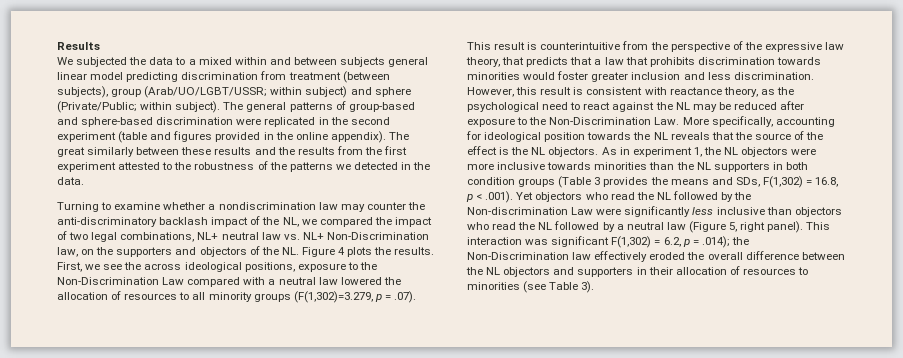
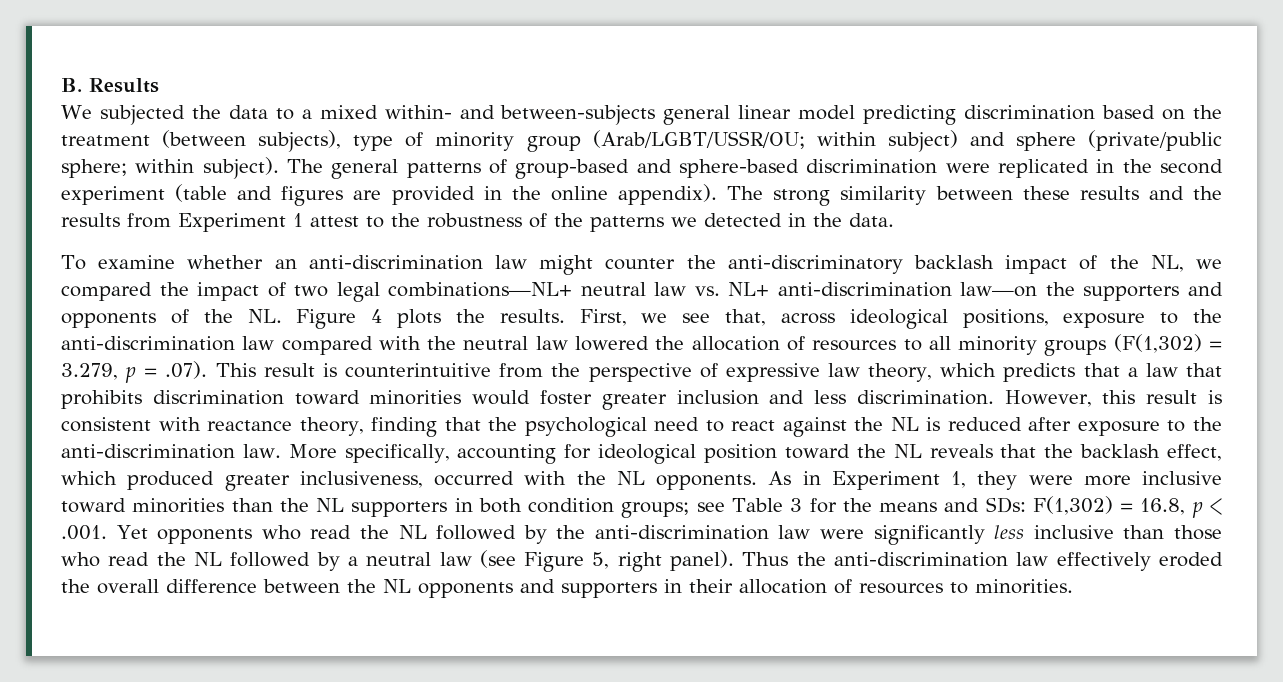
(57, 46) none -> [61,78,82,92] B.
[234,57,386,67] within and between subjects -> [384,105,656,125] within- and between-subjects
[260,71,390,83] [57,86,268,98] from treatment (between subjects), group (Arab/UO/LGBT/USSR; -> [1102,105,1223,120] [61,130,805,152] based on the treatment (between subjects), type of minority group (Arab/LGBT/USSR/OU;
[57,101,137,113] (Private/Public; -> [1088,130,1222,151] [61,159,127,178] (private/public sphere;
(213, 136) none -> [353,190,382,200] are
[57,147,135,157] great similarly -> [773,186,927,206] strong similarity
[364,146,408,155] [57,162,161,172] the first experiment attested -> [178,213,359,232] Experiment 1 attest
[57,202,365,212] Turning to examine whether a nondiscrimination law may -> [61,255,594,275] To examine whether an anti-discrimination law might
[120,232,219,242] combinations, NL+ -> [388,282,573,297] combinations—NL+
[326,232,429,240] [57,247,95,257] Non-Discrimination law, on -> [777,282,1038,297] anti-discrimination law—on
[199,247,247,257] objectors -> [61,312,156,328] opponents
[124,262,142,270] the -> [725,309,767,326] that,
[57,277,185,285] Non-Discrimination Law -> [61,336,275,351] anti-discrimination law
[268,279,276,285] a -> [427,336,457,350] the
[293,291,373,303] (F(1,302)=3.279, -> [1113,334,1222,353] [61,363,118,380] (F(1,302) = 3.279,
[744,42,762,50] the -> (718, 370) none
[502,57,525,65] that -> [940,363,997,377] which
[776,57,821,65] towards -> [294,390,360,405] toward
[760,89,775,95] as -> [371,417,481,437] finding that
[692,102,731,112] may be -> [926,417,941,431] is
[549,117,680,125] Non-Discrimination Law. -> [61,444,281,459] anti-discrimination law.
[587,132,632,140] towards -> [784,444,850,459] toward
[754,131,824,140] [467,146,599,157] source of the effect is the NL objectors. -> [1080,444,1222,461] [61,471,757,491] backlash effect, which produced greater inclusiveness, occurred with the NL opponents.
[632,147,789,157] experiment 1, the NL objectors -> [831,471,1018,490] Experiment 1, they
[547,162,592,170] towards -> [61,498,126,513] toward
[518,176,649,188] groups (Table 3 provides -> [621,498,837,518] groups; see Table 3 for
[735,177,760,187] SDs, -> [985,497,1026,513] SDs:
[485,191,583,203] .001). Yet objectors -> [61,525,253,544] .001. Yet opponents
[467,207,594,215] Non-discrimination Law -> [594,525,811,540] anti-discrimination law
[794,207,842,217] objectors -> [1174,525,1222,540] those
[688,221,726,233] (Figure -> [479,550,585,572] (see Figure
[806,222,831,230] [467,236,749,248] [467,252,569,260] This interaction was significant F(1,302) = 6.2, p = .014); the Non-Discrimination -> [742,552,1009,567] Thus the anti-discrimination
[503,267,551,277] objectors -> [418,582,513,598] opponents
[467,281,595,293] minorities (see Table 3). -> [975,579,1073,594] minorities.

